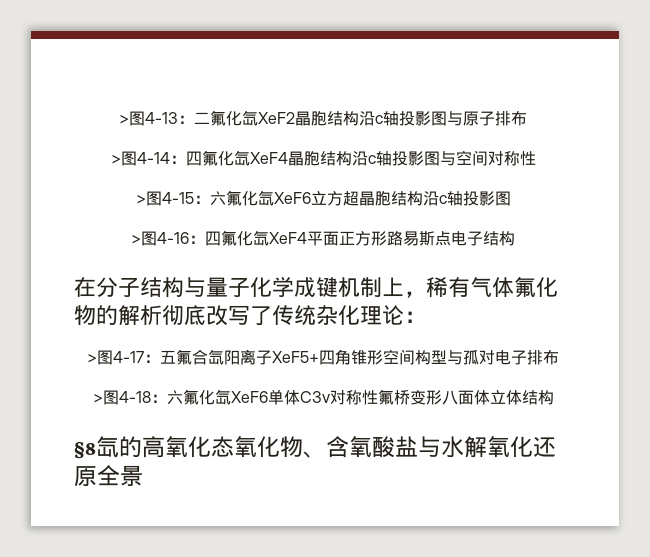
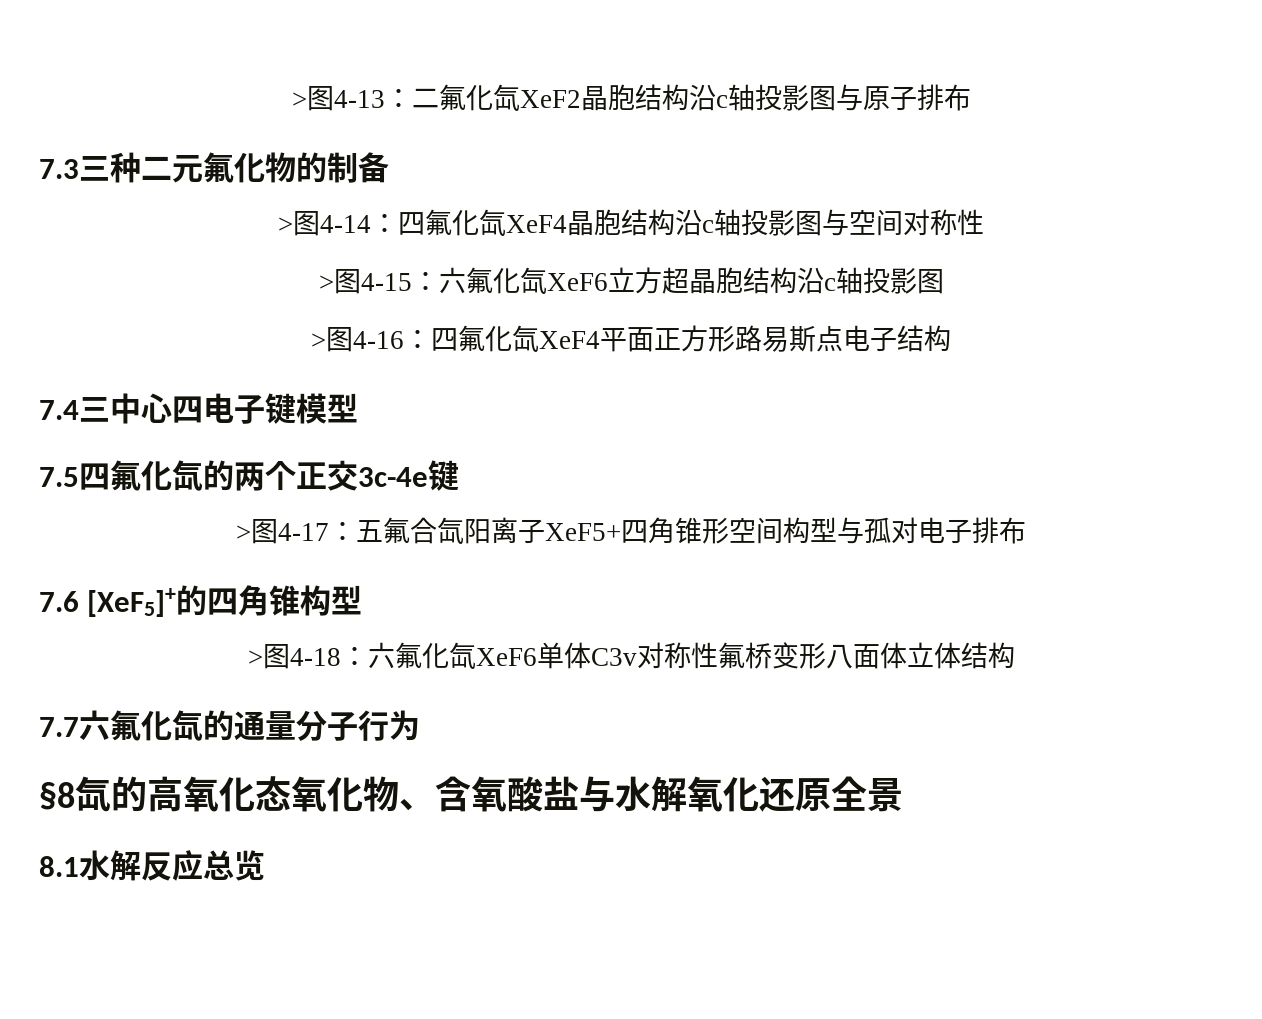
(527, 118) none -> [39,152,389,183] // 7.3三种二元氟化物的制备
[74,277,558,298] [74,305,426,326] 在分子结构与量子化学成键机制上，稀有气体氟化物的解析彻底改写了传统杂化理论： -> [39,393,358,424] [39,460,459,491] 7.4三中心四电子键模型 // 7.5四氟化氙的两个正交3c-4e键
(559, 357) none -> [39,585,363,617] // 7.6 [XeF5]+的四角锥构型
(554, 397) none -> [39,710,420,741] // 7.7六氟化氙的通量分子行为
(143, 476) none -> [39,850,265,881] // 8.1水解反应总览

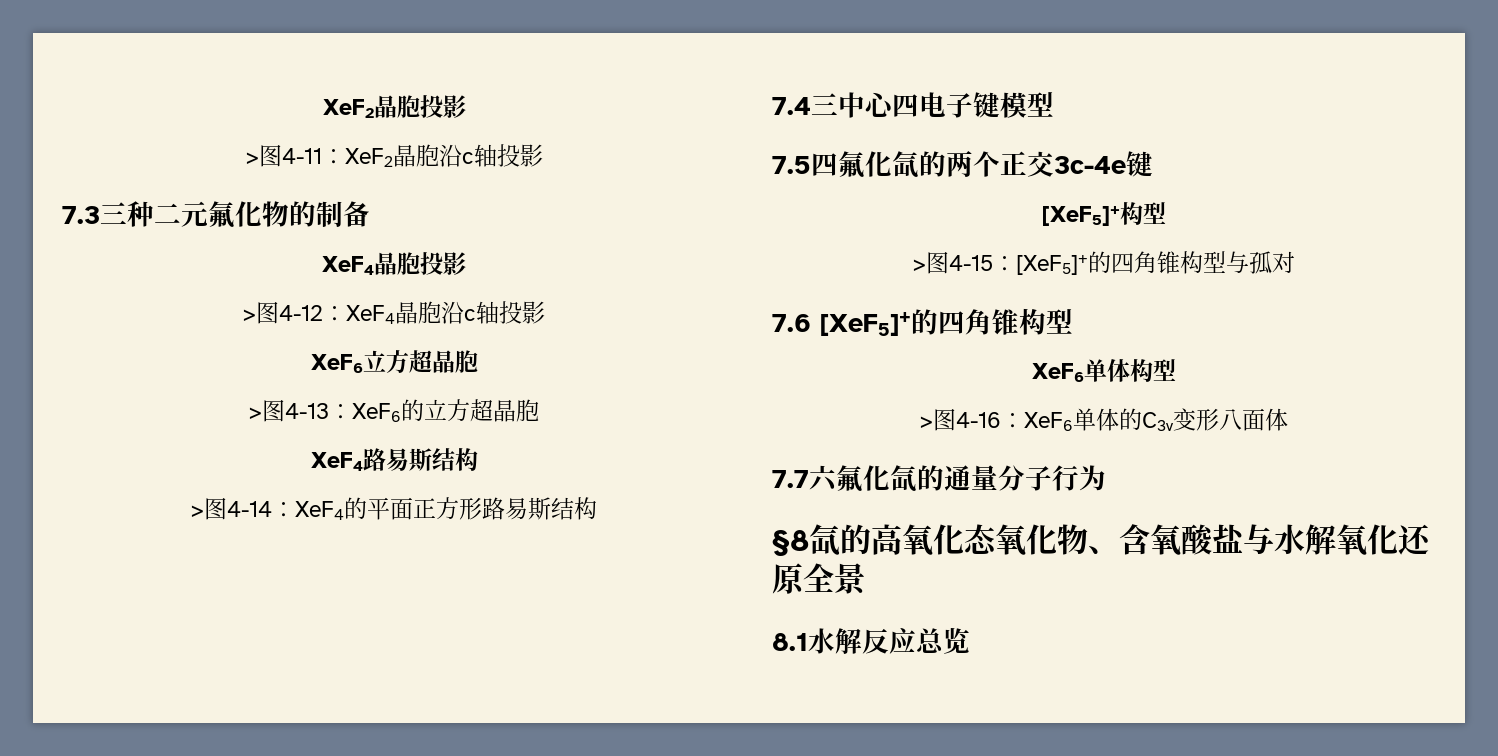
[291,84,971,111] >图4-13：二氟化氙XeF2晶胞结构沿c轴投影图与原子排布 -> [322,95,466,118] [245,144,543,167] XeF2晶胞投影 // >图4-11：XeF2晶胞沿c轴投影
[278,209,984,236] [318,267,944,294] [311,325,600,352] >图4-14：四氟化氙XeF4晶胞结构沿c轴投影图与空间对称性 // >图4-15：六氟化氙XeF6立方超晶胞结构沿c轴投影图 // >图4-16：四氟化氙XeF4 -> [322,252,466,275] [243,301,545,324] [310,350,478,373] [249,399,539,422] [310,448,478,471] [191,497,367,520] XeF4晶胞投影 // >图4-12：XeF4晶胞沿c轴投影 // XeF6立方超晶胞 // >图4-13：XeF6的立方超晶胞 // XeF4路易斯结构 // >图4-14：XeF4的
[816,325,897,352] 点电子 -> (551, 508) none
[236,517,783,544] // >图4-17：五氟合氙阳离子XeF5+四角锥形空间 -> [1042,202,1166,226] [913,251,1180,275] // [XeF5]+构型 // >图4-15：[XeF5]+的四角锥
[918,517,1026,544] 电子排布 -> (1295, 262) none
[247,642,772,669] >图4-18：六氟化氙XeF6单体C3v对称性氟桥 -> [1032,359,1176,382] [920,408,1174,431] XeF6单体构型 // >图4-16：XeF6单体的C3v
[906,642,1015,669] 立体结构 -> (1288, 419) none

